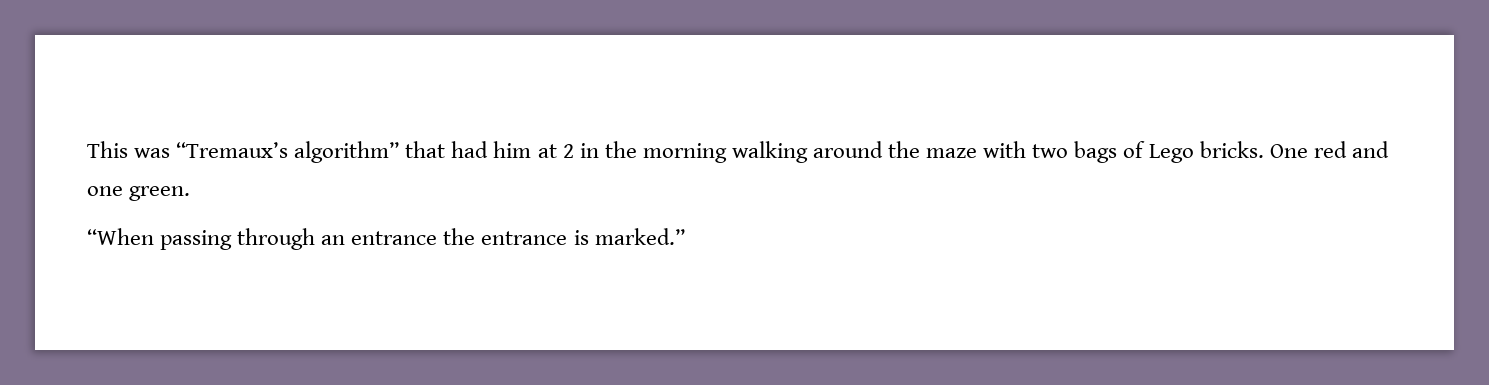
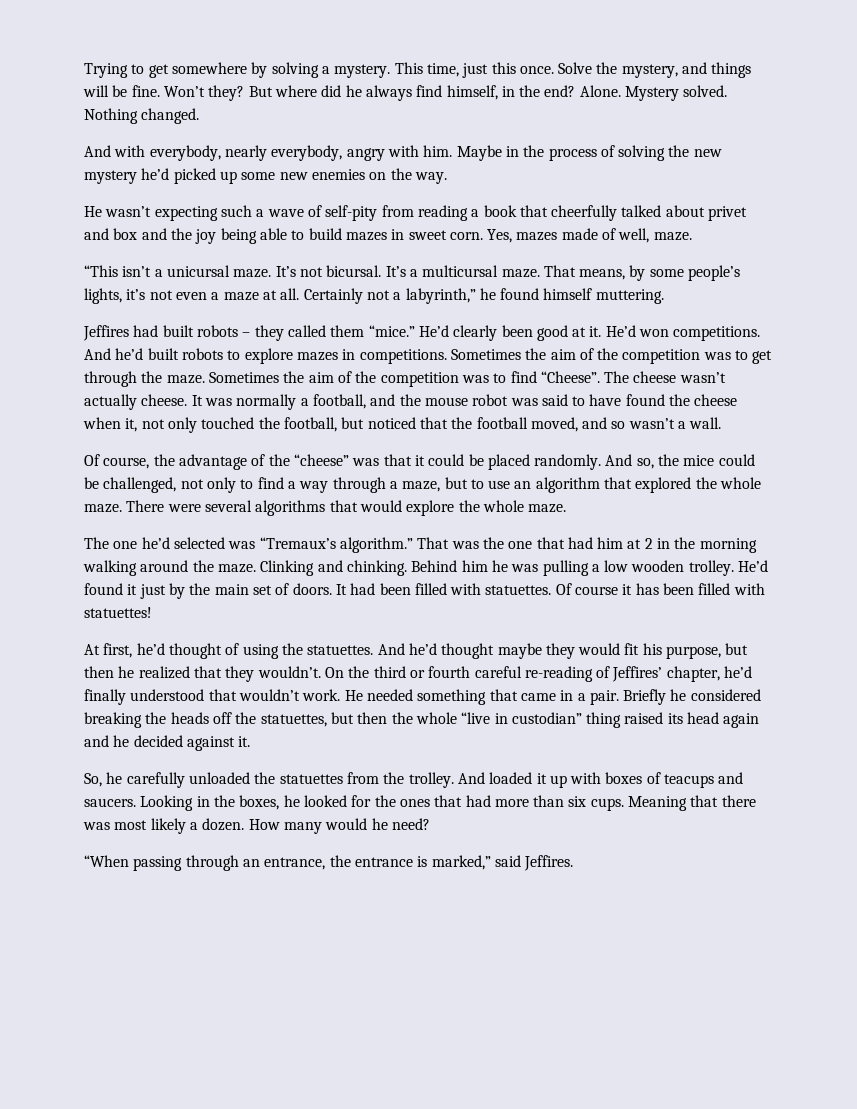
[87,141,400,163] This was “Tremaux’s algorithm” -> [84,62,752,78] [83,85,728,101] [84,108,200,124] [84,145,722,161] [84,168,447,184] [84,205,748,221] [84,228,692,244] [84,265,741,281] [84,288,664,304] [83,325,761,341] [84,348,773,364] [84,371,726,387] [84,394,738,410] [83,417,722,433] [84,454,755,470] [84,477,762,493] [84,500,567,516] [84,537,533,553] Trying to get somewhere by solving a mystery. This time, just this once. Solve the mystery, and things will be fine. Won’t they? But where did he always find himself, in the end? Alone. Mystery solved. Nothing changed. // And with everybody, nearly everybody, angry with him. Maybe in the process of solving the new mystery he’d picked up some new enemies on the way. // He wasn’t expecting such a wave of self-pity from reading a book that cheerfully talked about privet and box and the joy being able to build mazes in sweet corn. Yes, mazes made of well, maze. // “This isn’t a unicursal maze. It’s not bicursal. It’s a multicursal maze. That means, by some people’s lights, it’s not even a maze at all. Certainly not a labyrinth,” he found himself muttering. // Jeffires had built robots – they called them “mice.” He’d clearly been good at it. He’d won competitions. And he’d built robots to explore mazes in competitions. Sometimes the aim of the competition was to get through the maze. Sometimes the aim of the competition was to find “Cheese”. The cheese wasn’t actually cheese. It was normally a football, and the mouse robot was said to have found the cheese when it, not only touched the football, but noticed that the football moved, and so wasn’t a wall. // Of course, the advantage of the “cheese” was that it could be placed randomly. And so, the mice could be challenged, not only to find a way through a maze, but to use an algorithm that explored the whole maze. There were several algorithms that would explore the whole maze. // The one he’d selected was “Tremaux’s algorithm.” That was the one
[926,141,1389,163] [87,186,191,201] maze with two bags of Lego bricks. One red and one green. -> [217,560,769,576] [84,583,765,599] [84,607,152,618] [84,643,749,659] [84,666,753,682] [84,689,761,705] [84,712,760,728] [84,735,251,751] [84,772,744,788] [84,795,756,811] [83,818,430,834] maze. Clinking and chinking. Behind him he was pulling a low wooden trolley. He’d found it just by the main set of doors. It had been filled with statuettes. Of course it has been filled with statuettes! // At first, he’d thought of using the statuettes. And he’d thought maybe they would fit his purpose, but then he realized that they wouldn’t. On the third or fourth careful re-reading of Jeffires’ chapter, he’d finally understood that wouldn’t work. He needed something that came in a pair. Briefly he considered breaking the heads off the statuettes, but then the whole “live in custodian” thing raised its head again and he decided against it. // So, he carefully unloaded the statuettes from the trolley. And loaded it up with boxes of teacups and saucers. Looking in the boxes, he looked for the ones that had more than six cups. Meaning that there was most likely a dozen. How many would he need?
[351,231,438,245] entrance -> [264,857,326,870] entrance,
[594,228,685,245] marked.” -> [431,855,574,871] marked,” said Jeffires.

